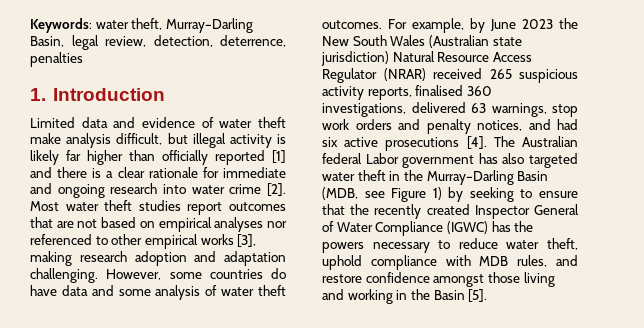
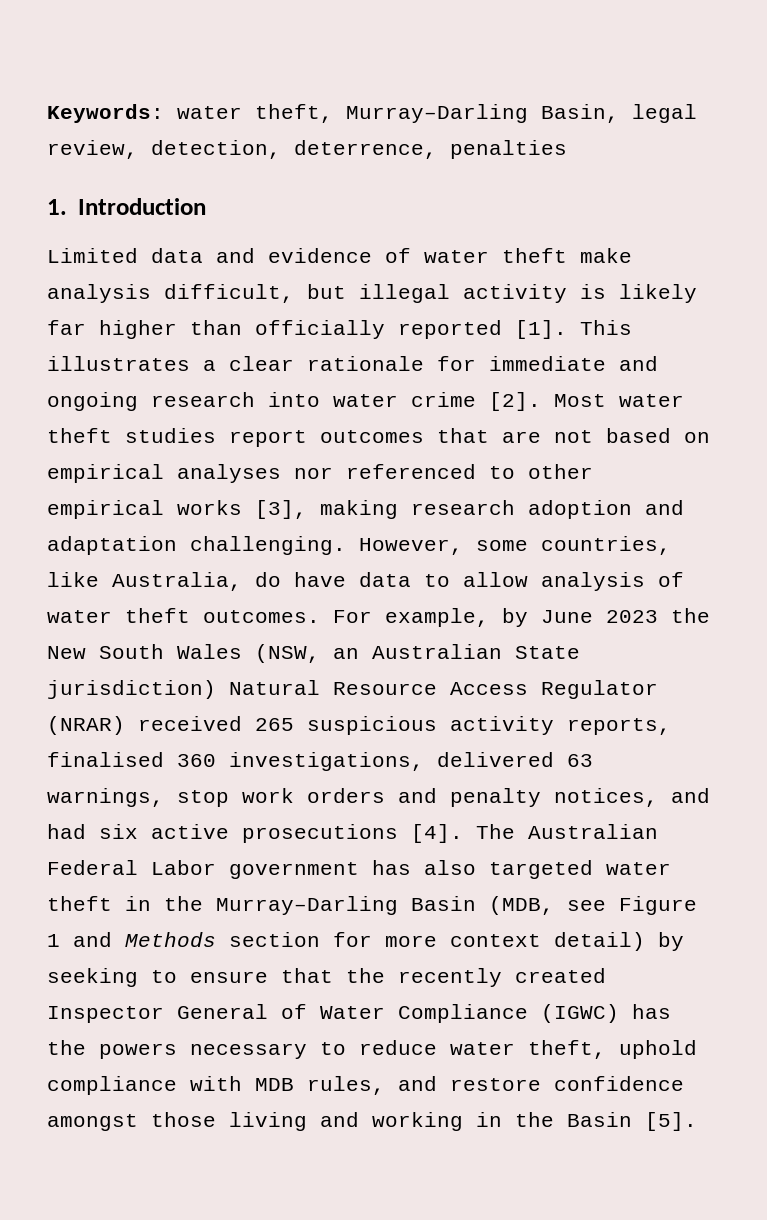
[272,150,286,163] [30,167,102,178] [1] and there is -> [515,320,632,339] [47,356,190,371] [1]. This illustrates
[209,269,263,279] countries -> [541,536,671,555] [47,572,242,591] countries, like Australia,
[91,285,151,296] and some -> [424,572,528,587] to allow
[428,35,522,48] (Australian state -> [255,644,580,663] (NSW, an Australian State
[322,153,362,164] federal -> [47,860,138,875] Federal
[432,187,442,200] 1) -> [47,932,645,951] 1 and Methods section for more context detail)

